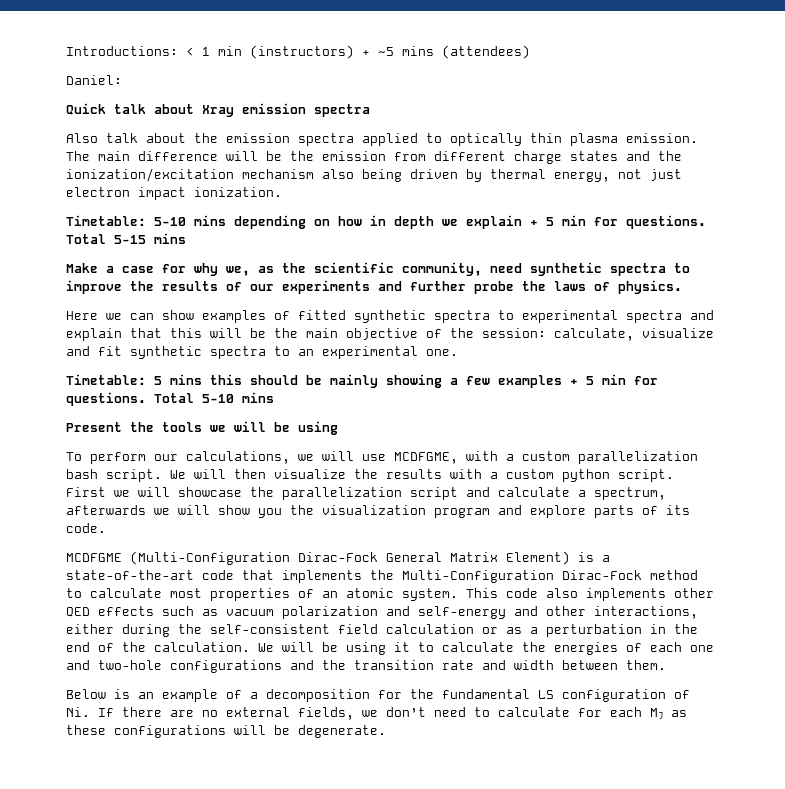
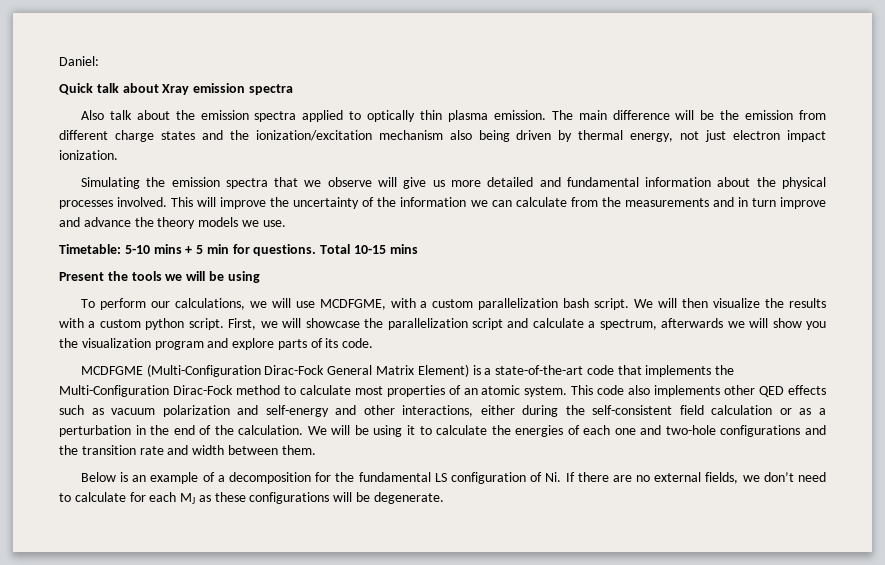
[66,45,530,59] Introductions: < 1 min (instructors) + ~5 mins (attendees) // -> (59, 61) none
[66,215,706,229] [66,233,186,244] [66,262,690,276] [66,280,682,294] [66,310,714,323] [66,328,714,341] [66,346,458,359] [66,374,658,388] [66,392,234,406] Timetable: 5-10 mins depending on how in depth we explain + 5 min for questions. Total 5-15 mins // Make a case for why we, as the scientific community, need synthetic spectra to improve the results of our experiments and further probe the laws of physics. // Here we can show examples of fitted synthetic spectra to experimental spectra and explain that this will be the main objective of the session: calculate, visualize and fit synthetic spectra to an experimental one. // Timetable: 5 mins this should be mainly showing a few examples + 5 min for questions. Total 5-10 -> [80,177,826,189] [59,197,826,209] [59,217,286,229] [59,244,387,256] Simulating the emission spectra that we observe will give us more detailed and fundamental information about the physical processes involved. This will improve the uncertainty of the information we can calculate from the measurements and in turn improve and advance the theory models we use. // Timetable: 5-10 mins + 5 min for questions. Total 10-15
[66,487,106,497] First -> [228,318,257,330] First,

